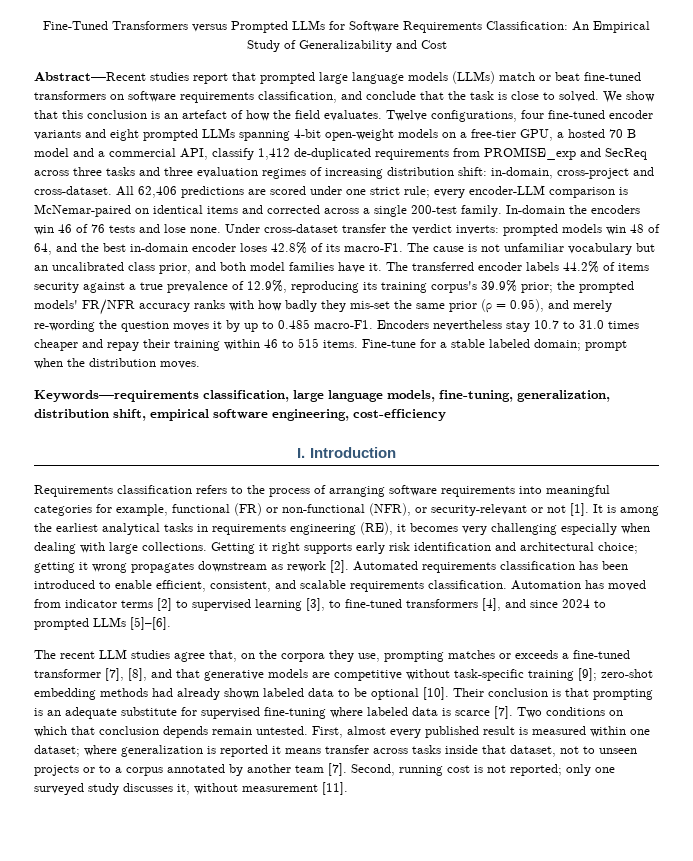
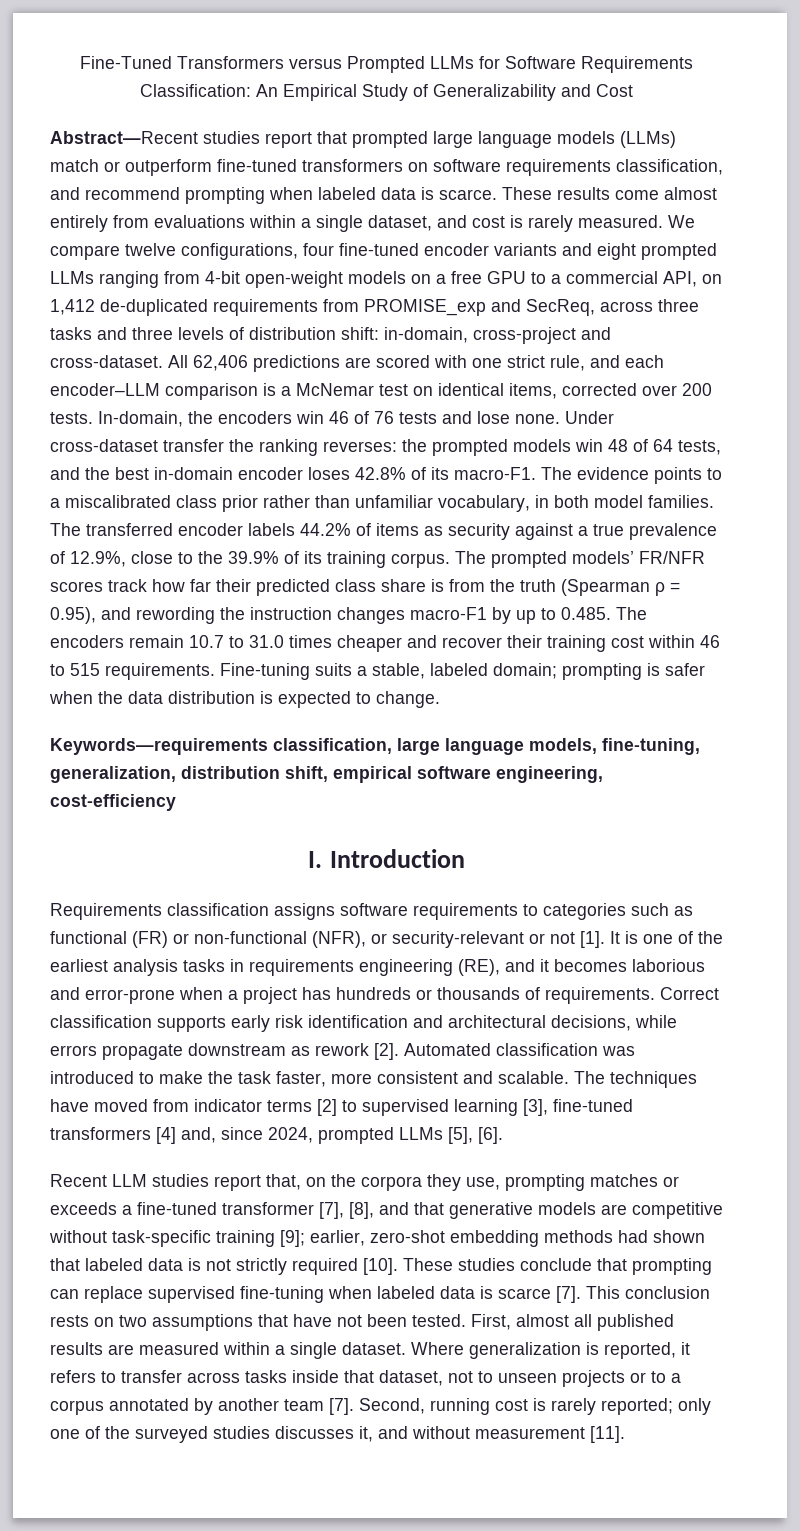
[555,72,580,81] beat -> [125,159,212,176] outperform
[366,91,655,103] [34,110,427,121] conclude that the task is close to solved. We show that this conclusion is an artefact of how the field evaluates. Twelve -> [85,187,717,204] [50,215,695,232] [50,243,176,260] recommend prompting when labeled data is scarce. These results come almost entirely from evaluations within a single dataset, and cost is rarely measured. We compare twelve
[239,130,290,141] spanning -> [99,271,200,288] ranging from
[471,129,636,141] [34,148,94,157] free-tier GPU, a hosted 70 B model and -> [451,271,546,284] free GPU to
[212,148,254,160] classify -> [702,274,722,284] on
[605,148,647,160] SecReq -> [526,299,595,316] SecReq,
[197,167,383,179] evaluation regimes of increasing -> [178,327,244,340] levels of
[310,186,342,195] under -> [434,355,467,368] with
[404,185,628,198] [34,204,565,217] rule; every encoder-LLM comparison is McNemar-paired on identical items and corrected across a single 200-test family. In-domain -> [550,355,664,371] [50,383,712,400] [50,411,183,427] rule, and each encoder–LLM comparison is a McNemar test on identical items, corrected over 200 tests. In-domain,
[412,224,499,235] verdict inverts: -> [259,439,427,456] ranking reverses: the
[34,243,52,255] 64, -> [653,439,721,455] 64 tests,
[433,243,655,255] [34,262,382,274] cause is not unfamiliar vocabulary but an uncalibrated class prior, and both model families have it. -> [577,467,722,484] [50,495,714,512] evidence points to a miscalibrated class prior rather than unfamiliar vocabulary, in both model families.
(649, 267) none -> [424,526,443,536] as
[291,280,634,293] [34,299,612,315] [34,319,530,332] reproducing its training corpus's 39.9% prior; the prompted models' FR/NFR accuracy ranks with how badly they mis-set the same prior (ρ = 0.95), and merely re-wording the question moves it by up to 0.485 macro-F1. Encoders nevertheless stay -> [131,551,705,568] [50,579,680,596] [50,607,647,624] [50,635,184,648] close to the 39.9% of its training corpus. The prompted models’ FR/NFR scores track how far their predicted class share is from the truth (Spearman ρ = 0.95), and rewording the instruction changes macro-F1 by up to 0.485. The encoders remain
[107,342,139,351] repay -> [442,637,502,648] recover
(220, 345) none -> [611,636,644,648] cost
[323,339,627,351] [34,358,200,369] items. Fine-tune for a stable labeled domain; prompt when the distribution moves. -> [105,663,705,680] [49,691,440,708] requirements. Fine-tuning suits a stable, labeled domain; prompting is safer when the data distribution is expected to change.
[196,485,610,497] [34,504,168,516] refers to the process of arranging software requirements into meaningful categories for example, -> [274,903,693,920] assigns software requirements to categories such as
[620,506,659,516] among -> [643,931,693,944] one of
[102,523,160,535] analytical -> [113,959,178,976] analysis
(393, 528) none -> [505,959,535,972] and
[462,523,650,535] [34,542,300,554] very challenging especially when dealing with large collections. Getting it right -> [632,959,705,972] [50,987,719,1004] [50,1015,152,1028] laborious and error-prone when a project has hundreds or thousands of requirements. Correct classification
[598,542,638,554] [34,562,194,573] choice; getting it wrong propagates -> [551,1015,677,1031] [50,1044,183,1060] decisions, while errors propagate
[422,561,628,573] [34,580,604,592] requirements classification has been introduced to enable efficient, consistent, and scalable requirements classification. Automation has -> [496,1043,635,1056] [50,1071,697,1088] [50,1099,89,1112] classification was introduced to make the task faster, more consistent and scalable. The techniques have
[329,598,606,611] [34,617,171,630] [34,650,95,659] to fine-tuned transformers [4], and since 2024 to prompted LLMs [5]–[6]. // The recent -> [553,1099,633,1112] [50,1127,503,1144] [50,1174,107,1187] fine-tuned transformers [4] and, since 2024, prompted LLMs [5], [6]. // Recent
[174,652,205,662] agree -> [214,1175,261,1191] report
(597, 674) none -> [310,1230,365,1246] earlier,
[177,687,653,700] [34,707,197,719] already shown labeled data to be optional [10]. Their conclusion is that prompting is an adequate substitute for -> [653,1230,705,1243] [50,1258,712,1275] [50,1286,143,1303] shown that labeled data is not strictly required [10]. These studies conclude that prompting can replace
[330,707,363,718] where -> [328,1286,372,1299] when
[517,707,623,718] [34,726,650,738] [34,745,321,757] Two conditions on which that conclusion depends remain untested. First, almost every published result is measured within one dataset; where generalization is reported it means -> [586,1286,710,1299] [50,1314,674,1331] [50,1342,690,1359] [50,1370,116,1383] This conclusion rests on two assumptions that have not been tested. First, almost all published results are measured within a single dataset. Where generalization is reported, it refers to
[487,765,506,773] not -> [551,1398,596,1415] rarely
[34,783,119,795] surveyed study -> [85,1426,270,1443] of the surveyed studies
(190, 789) none -> [378,1426,408,1439] and

